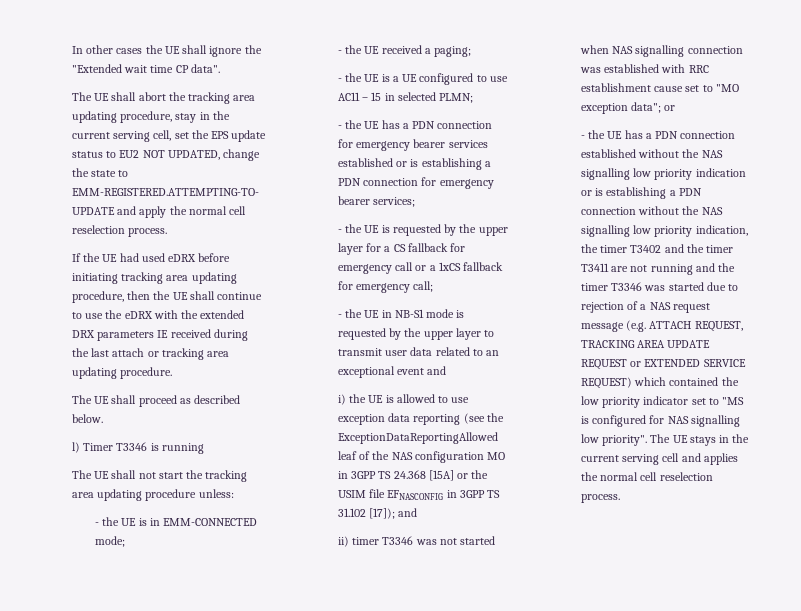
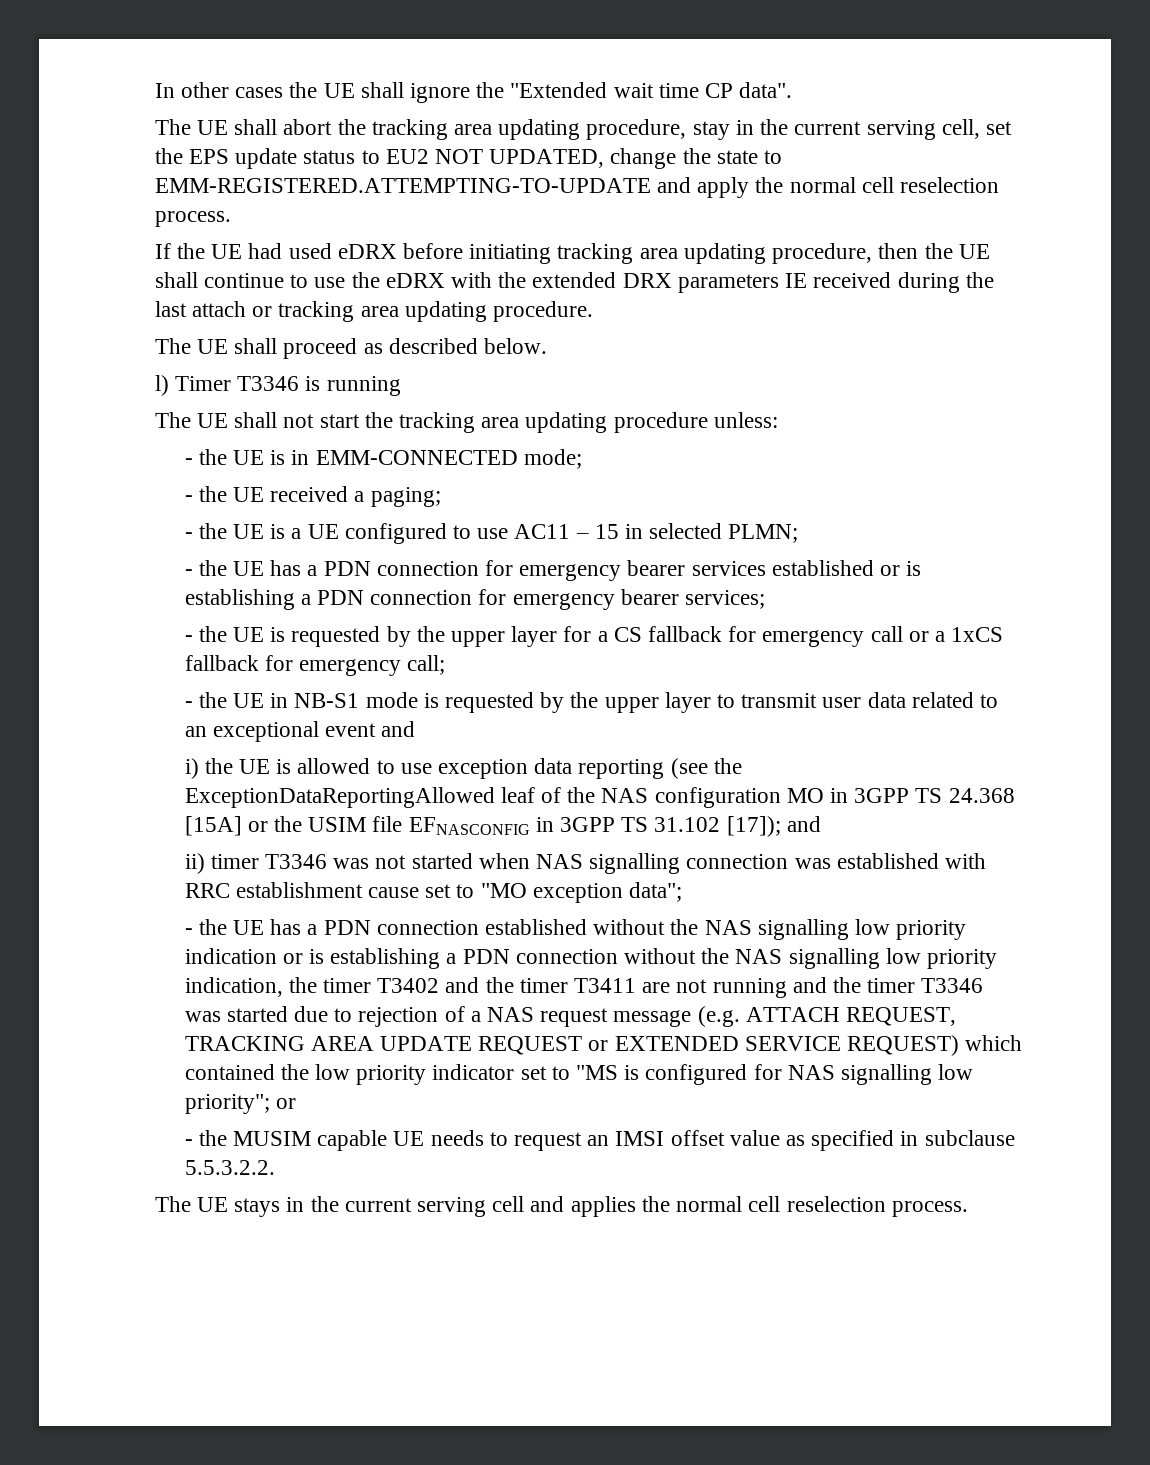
[664,105,676,111] or -> (683, 892) none
[602,435,648,446] priority". -> [184,1094,296,1114] [184,1130,1015,1151] [184,1160,275,1175] priority"; or // - the MUSIM capable UE needs to request an IMSI offset value as specified in subclause 5.5.3.2.2. //

